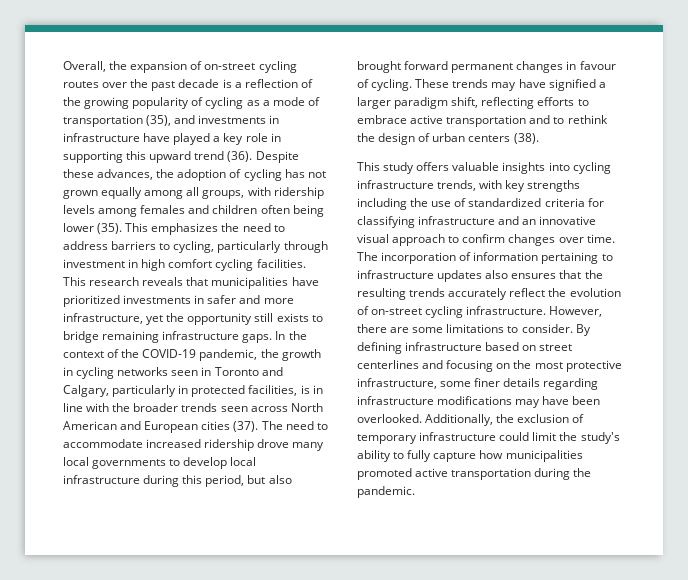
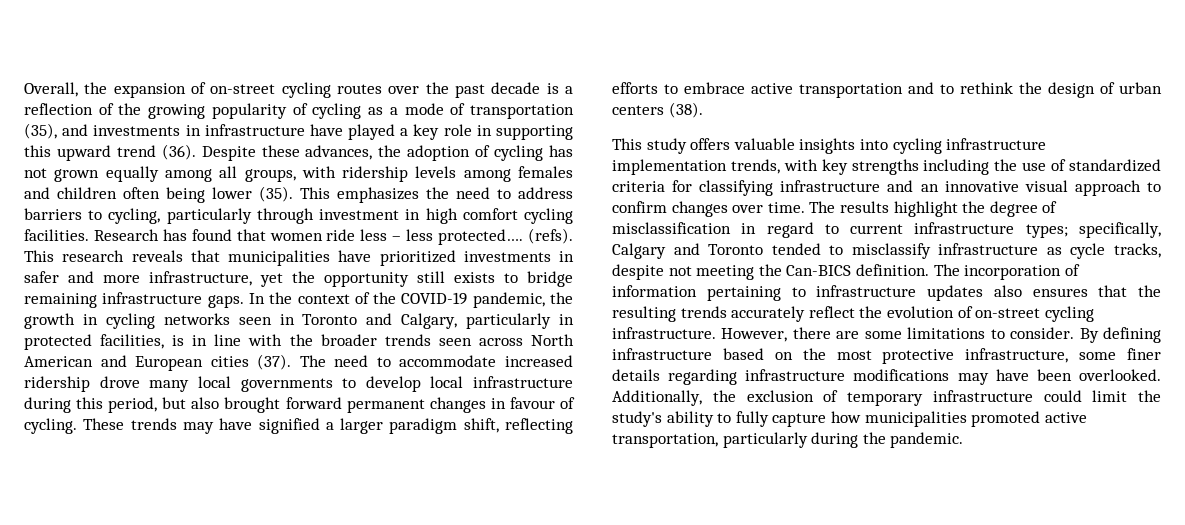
(306, 263) none -> [93,228,574,245] Research has found that women ride less – less protected…. (refs).
(434, 184) none -> [612,159,727,175] implementation
(378, 256) none -> [839,201,1058,217] [612,222,1161,238] [612,243,1161,259] [612,264,960,280] results highlight the degree of misclassification in regard to current infrastructure types; specifically, Calgary and Toronto tended to misclassify infrastructure as cycle tracks, despite not meeting the Can-BICS definition. The
[539,344,573,351] [357,360,511,372] street centerlines and focusing on -> (793, 356) none
[451,468,532,480] transportation -> [612,432,808,448] transportation, particularly

